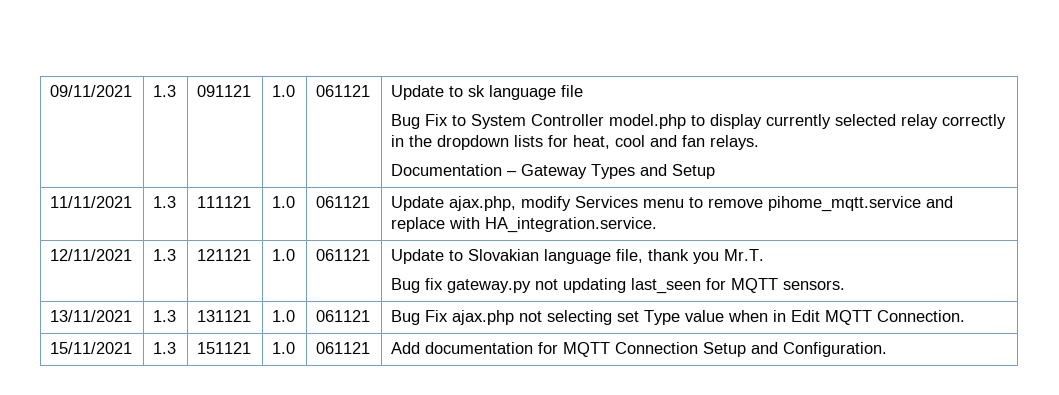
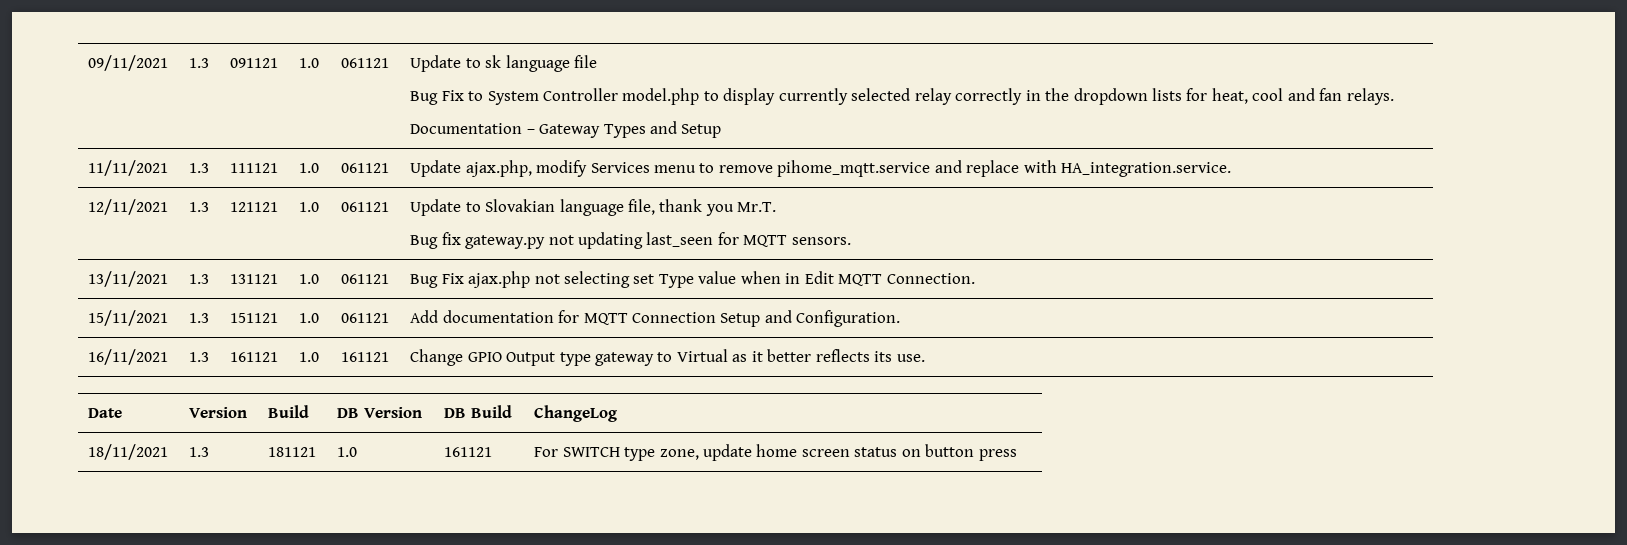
(888, 349) none -> [88,349,169,365] [189,352,210,362] [230,352,279,362] [299,352,320,362] [341,352,390,362] [410,349,925,366] [88,408,123,418] [189,407,248,418] [268,405,310,418] [337,407,422,418] [444,405,512,418] [534,405,618,422] [88,444,169,460] [189,447,210,457] [268,447,317,457] [337,447,358,457] [444,447,493,457] [534,444,1017,461] // 16/11/2021 | 1.3 | 161121 | 1.0 | 161121 | Change GPIO Output type gateway to Virtual as it better reflects its use. // Date | Version | Build | DB Version | DB Build | ChangeLog // 18/11/2021 | 1.3 | 181121 | 1.0 | 161121 | For SWITCH type zone, update home screen status on button press

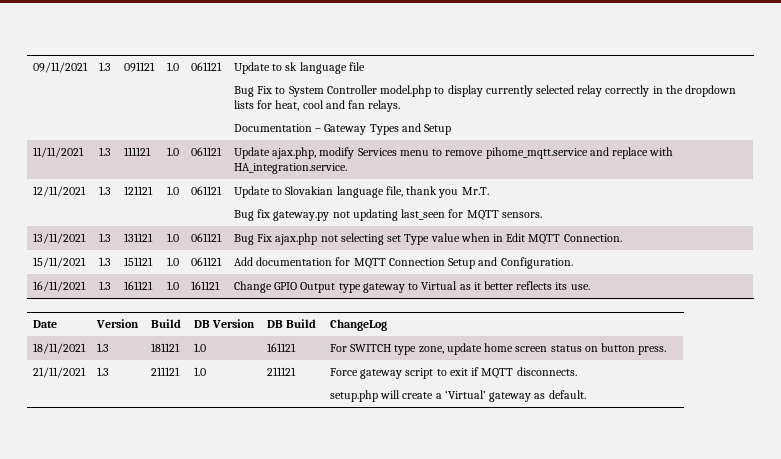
[978,449,1017,461] press -> [638,346,667,355] [32,367,86,378] [96,367,109,376] [150,367,180,376] [193,367,206,376] [266,367,296,376] [329,367,577,379] [329,390,586,402] press. // 21/11/2021 | 1.3 | 211121 | 1.0 | 211121 | Force gateway script to exit if MQTT disconnects. // setup.php will create a ‘Virtual’ gateway as default.

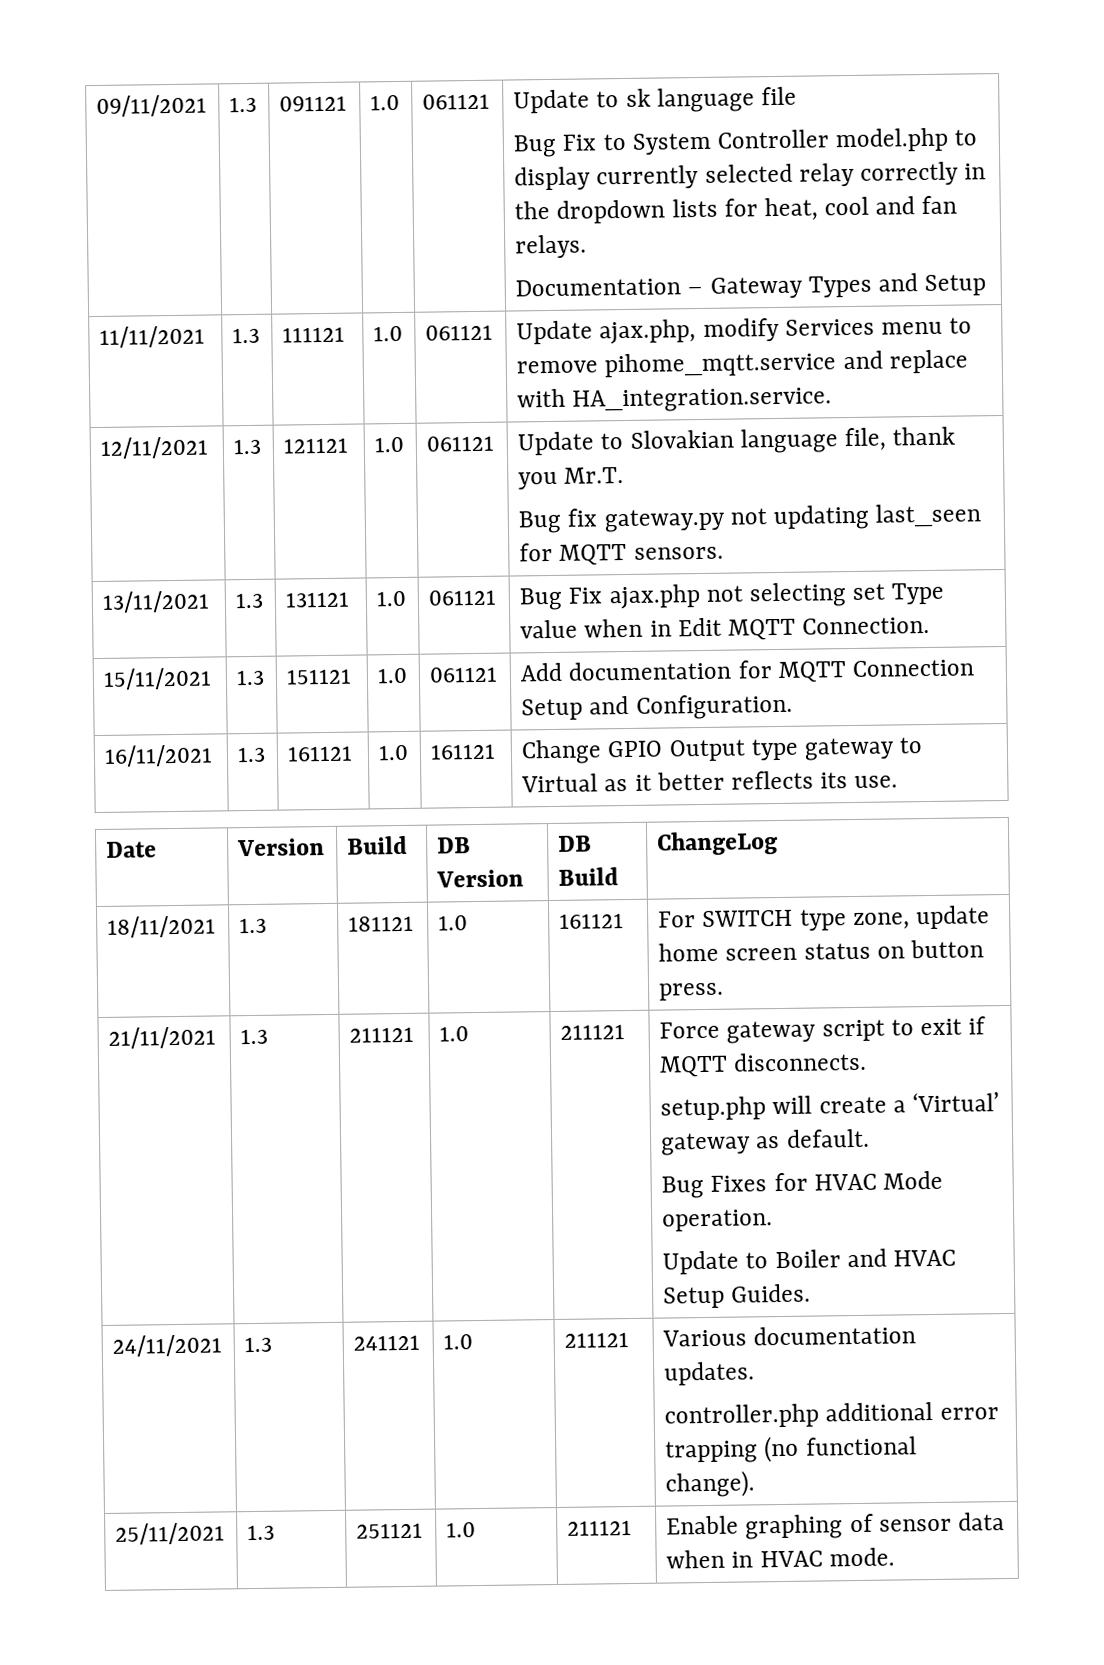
(586, 394) none -> [661,1170,943,1199] [662,1209,774,1232] [662,1248,956,1275] [663,1283,812,1309] [112,1334,223,1357] [244,1336,273,1353] [353,1334,421,1351] [443,1334,474,1350] [564,1332,630,1348] [662,1325,917,1347] [664,1361,756,1386] [664,1401,999,1429] [665,1435,917,1464] [665,1470,756,1498] [115,1522,226,1545] [247,1524,276,1541] [356,1522,424,1539] [446,1522,477,1538] [567,1519,633,1536] [666,1512,1005,1540] [666,1547,895,1569] // Bug Fixes for HVAC Mode operation. // Update to Boiler and HVAC Setup Guides. // 24/11/2021 | 1.3 | 241121 | 1.0 | 211121 | Various documentation updates. // controller.php additional error trapping (no functional change). // 25/11/2021 | 1.3 | 251121 | 1.0 | 211121 | Enable graphing of sensor data when in HVAC mode.

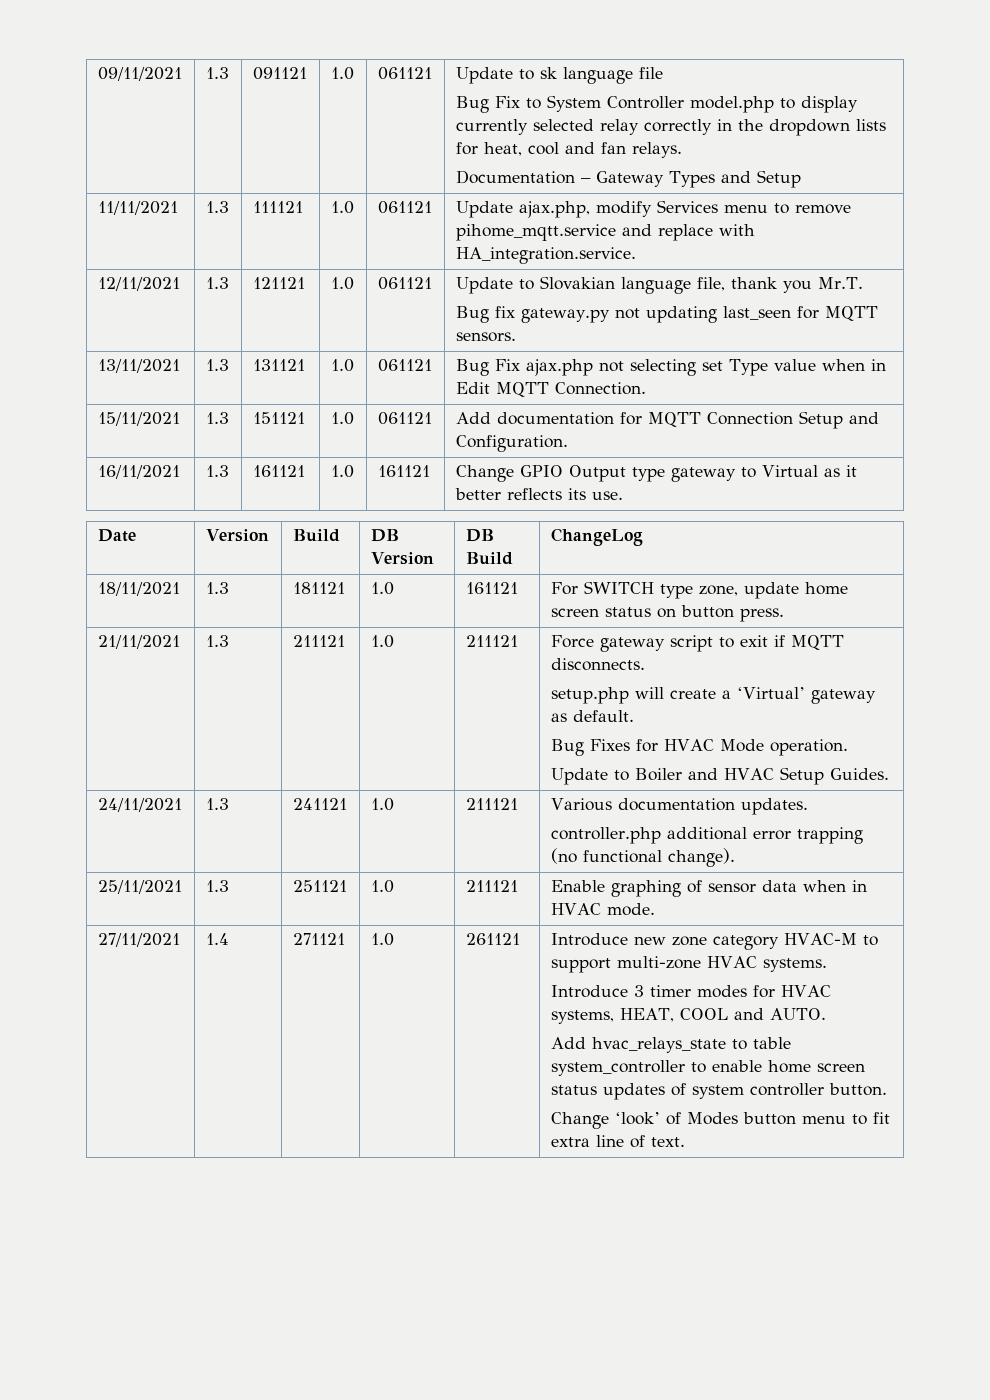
(895, 1557) none -> [97,933,180,947] [205,933,229,945] [292,933,345,945] [370,933,394,946] [465,933,520,945] [550,933,878,950] [550,956,827,973] [550,985,831,998] [550,1008,826,1024] [550,1037,791,1053] [550,1060,865,1076] [550,1083,887,1100] [550,1112,890,1129] [550,1135,685,1148] // 27/11/2021 | 1.4 | 271121 | 1.0 | 261121 | Introduce new zone category HVAC-M to support multi-zone HVAC systems. // Introduce 3 timer modes for HVAC systems, HEAT, COOL and AUTO. // Add hvac_relays_state to table system_controller to enable home screen status updates of system controller button. // Change ‘look’ of Modes button menu to fit extra line of text.

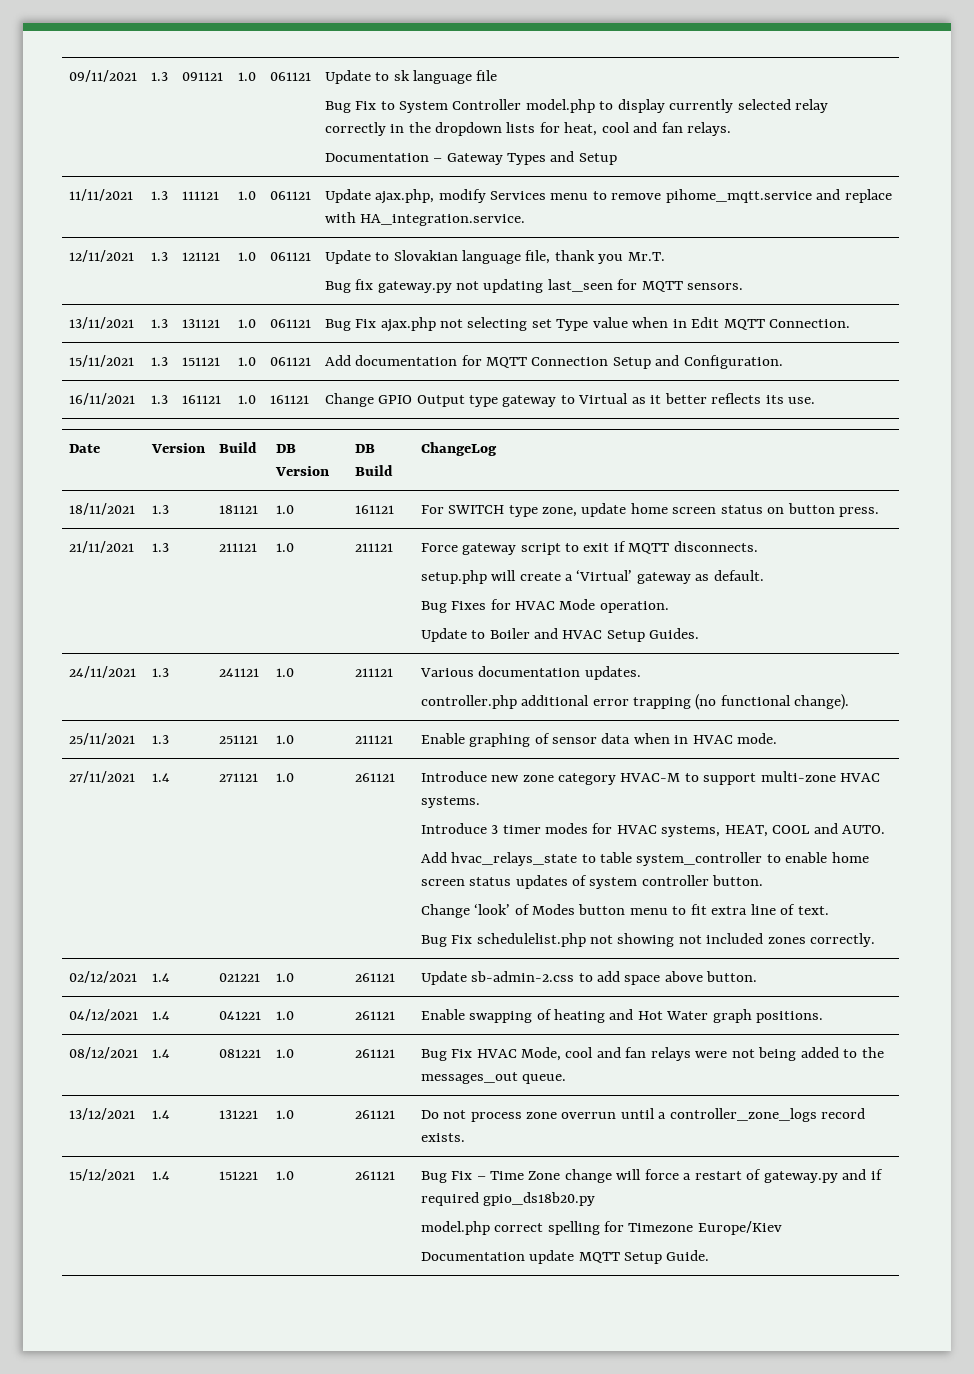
(685, 1142) none -> [420,933,876,947] [68,971,137,983] [151,973,170,982] [218,973,260,982] [275,973,294,982] [354,973,395,982] [420,971,758,985] [68,1009,138,1021] [151,1011,170,1020] [218,1011,261,1020] [275,1011,294,1020] [354,1011,395,1020] [420,1009,824,1023] [68,1047,138,1059] [151,1049,170,1058] [218,1049,261,1058] [275,1049,294,1058] [354,1049,395,1058] [420,1047,884,1061] [420,1072,567,1084] [68,1108,135,1120] [151,1110,170,1119] [218,1110,258,1119] [275,1110,294,1119] [354,1110,395,1119] [420,1108,866,1122] [420,1133,465,1142] [68,1169,135,1181] [151,1171,170,1180] [218,1171,258,1180] [275,1171,294,1180] [354,1171,395,1180] [420,1169,883,1183] [420,1192,596,1206] [420,1221,782,1235] [420,1250,710,1264] // Bug Fix schedulelist.php not showing not included zones correctly. // 02/12/2021 | 1.4 | 021221 | 1.0 | 261121 | Update sb-admin-2.css to add space above button. // 04/12/2021 | 1.4 | 041221 | 1.0 | 261121 | Enable swapping of heating and Hot Water graph positions. // 08/12/2021 | 1.4 | 081221 | 1.0 | 261121 | Bug Fix HVAC Mode, cool and fan relays were not being added to the messages_out queue. // 13/12/2021 | 1.4 | 131221 | 1.0 | 261121 | Do not process zone overrun until a controller_zone_logs record exists. // 15/12/2021 | 1.4 | 151221 | 1.0 | 261121 | Bug Fix – Time Zone change will force a restart of gateway.py and if required gpio_ds18b20.py // model.php correct spelling for Timezone Europe/Kiev // Documentation update MQTT Setup Guide.

